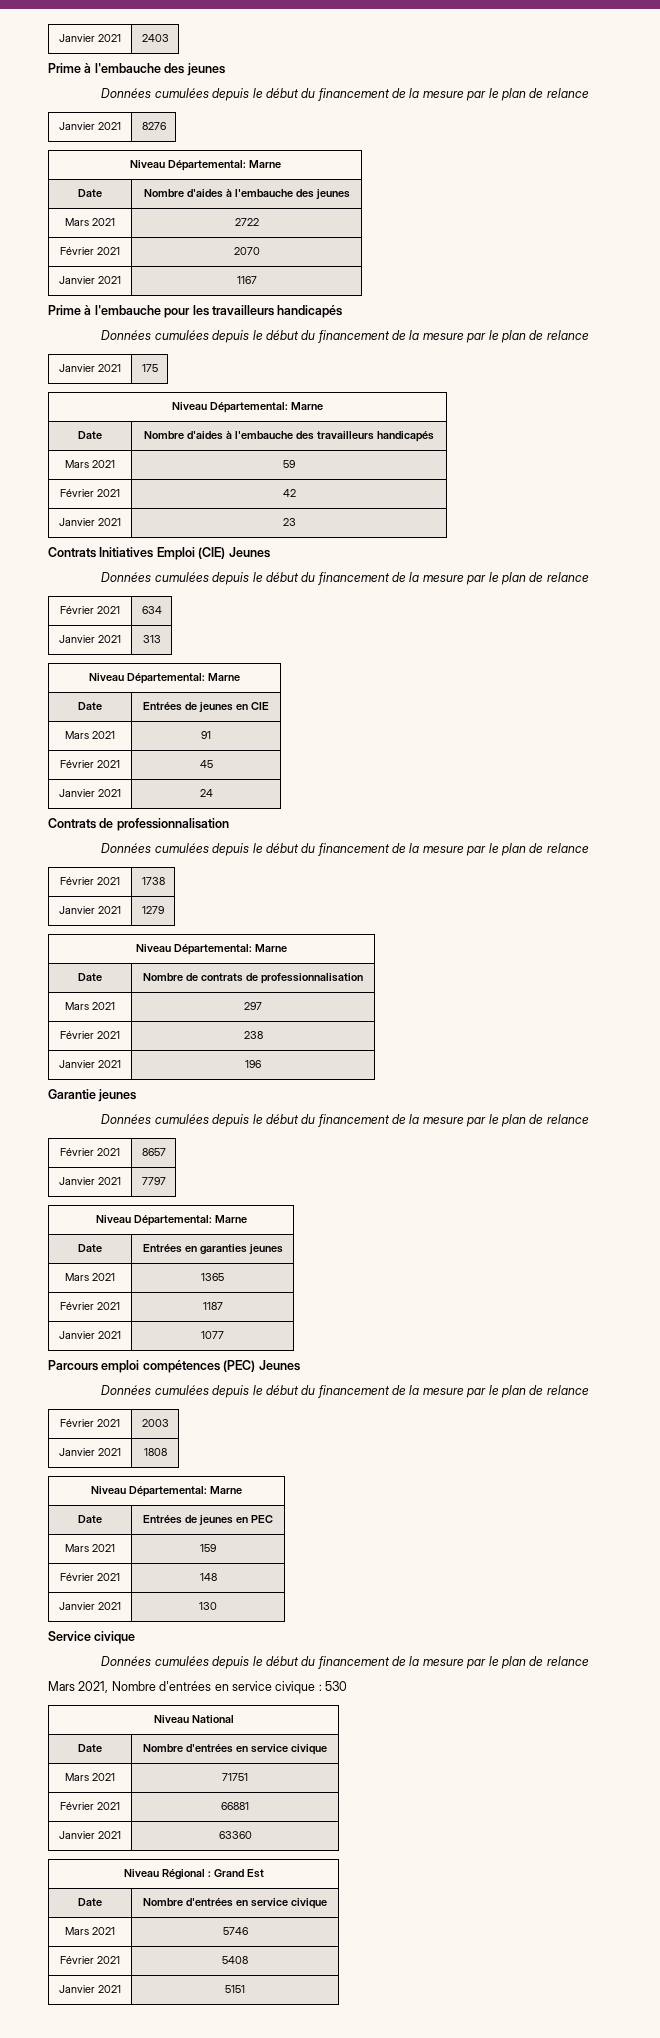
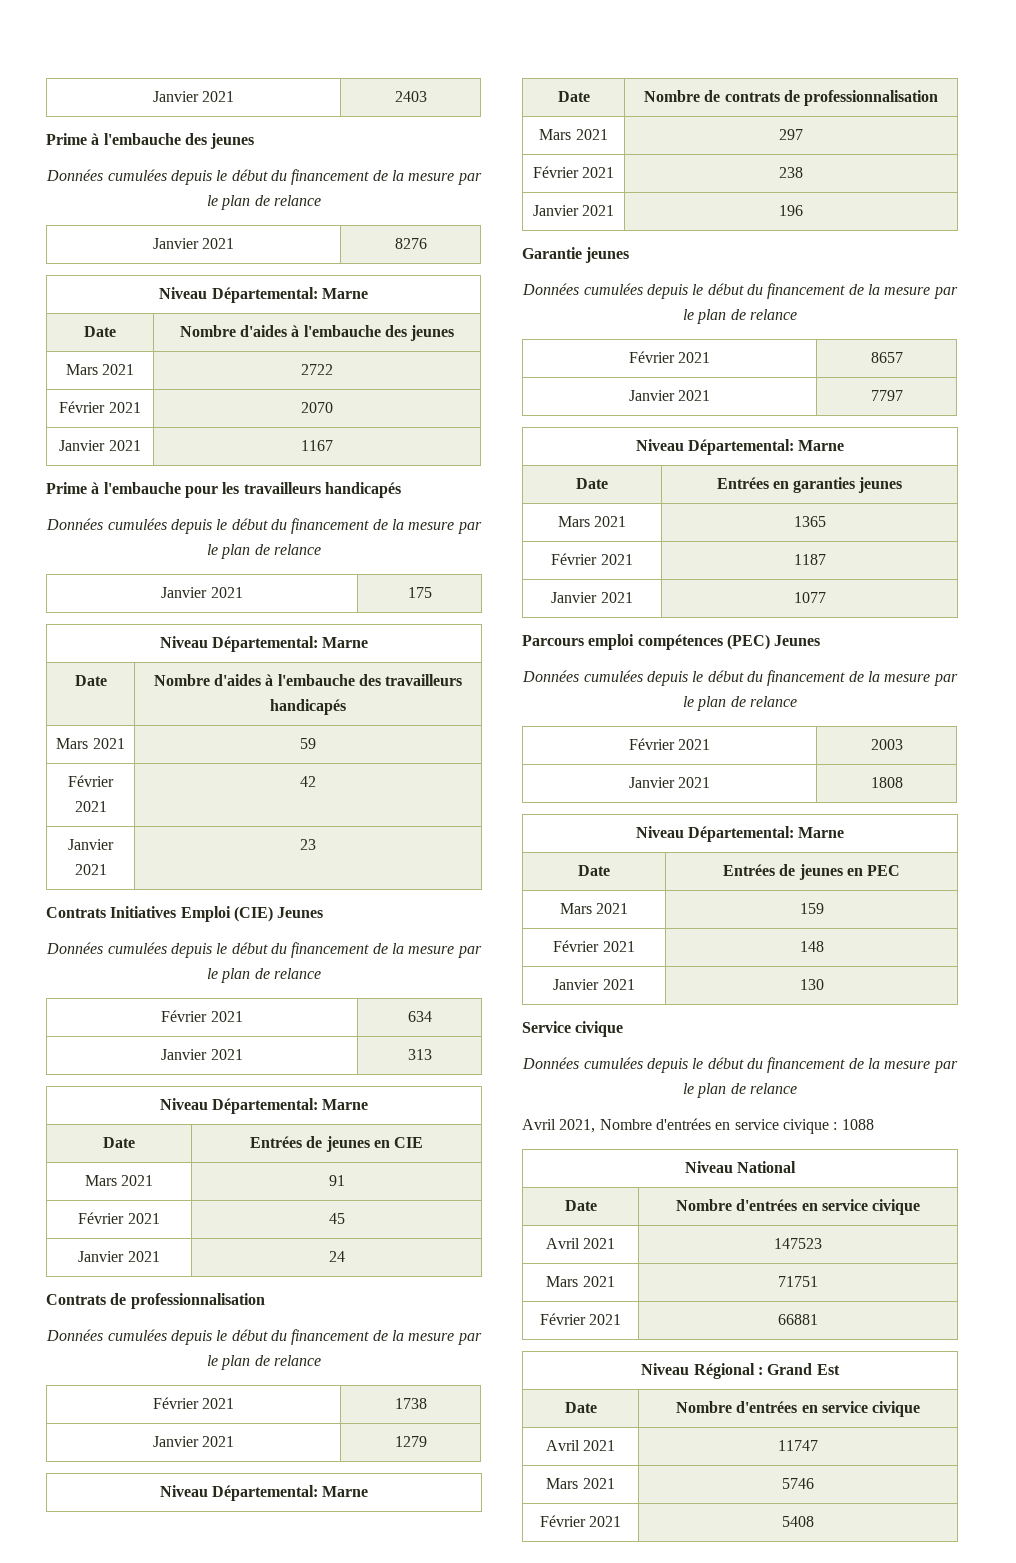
[48,1681,75,1691] Mars -> [522,1119,556,1130] Avril
[325,1681,347,1691] 530 -> [841,1119,874,1130] 1088
(327, 1749) none -> [545,1238,616,1249] [774,1238,822,1249] // Avril 2021 | 147523
[59,1831,121,1839] [218,1831,252,1839] // Janvier 2021 | 63360 -> (818, 1319) none
(327, 1903) none -> [545,1440,616,1451] [778,1440,818,1451] // Avril 2021 | 11747
[59,1985,121,1993] [225,1985,245,1993] // Janvier 2021 | 5151 -> (814, 1521) none

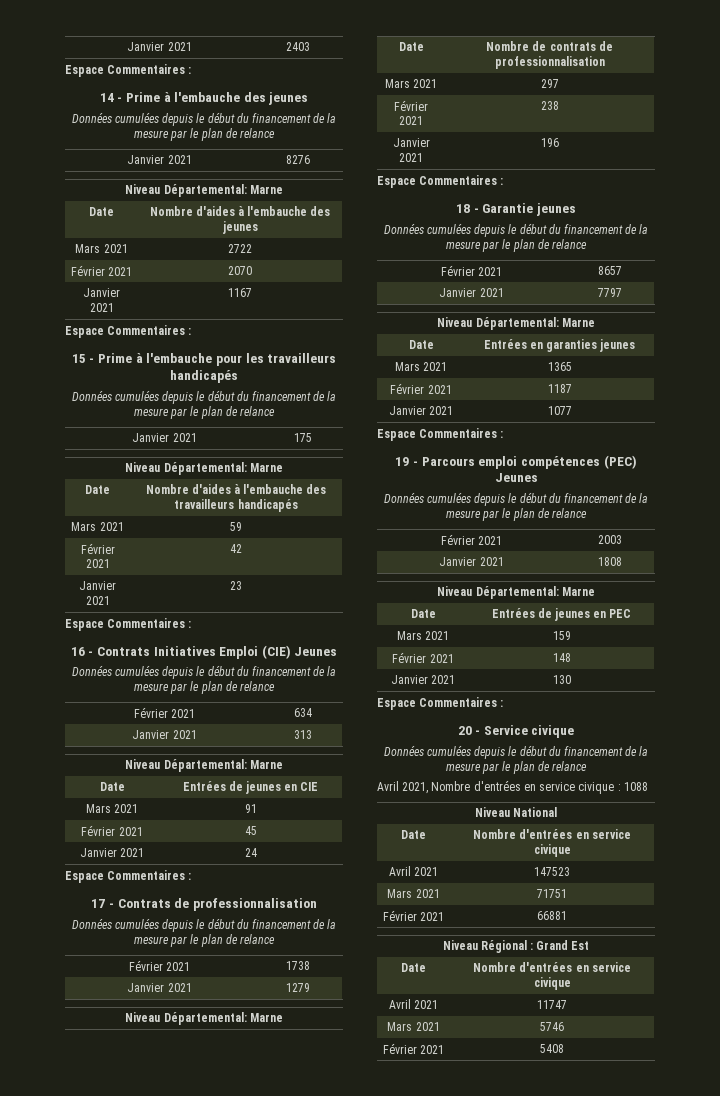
(427, 96) none -> [65,64,192,77] [99,93,123,102] Espace Commentaires : // 14 -
(333, 445) none -> [65,325,192,338] [71,354,95,363] Espace Commentaires : // 15 -
(316, 844) none -> [65,618,192,631] [70,647,94,656] Espace Commentaires : // 16 -
(345, 1256) none -> [65,870,192,883] [91,899,114,908] Espace Commentaires : // 17 -
(803, 210) none -> [377,175,504,188] [456,204,479,213] Espace Commentaires : // 18 -
(826, 597) none -> [377,428,504,441] [395,457,419,466] Espace Commentaires : // 19 -
(824, 984) none -> [377,697,504,710] [457,726,481,735] Espace Commentaires : // 20 -

